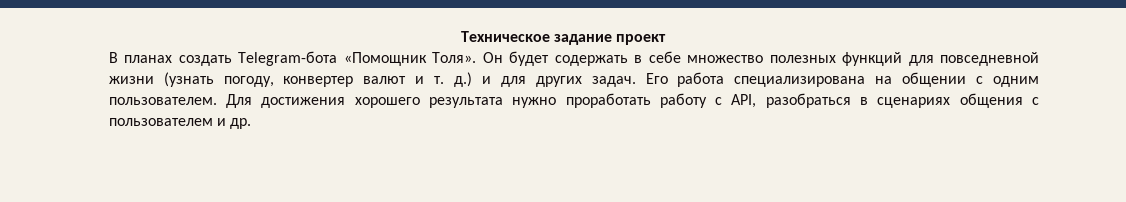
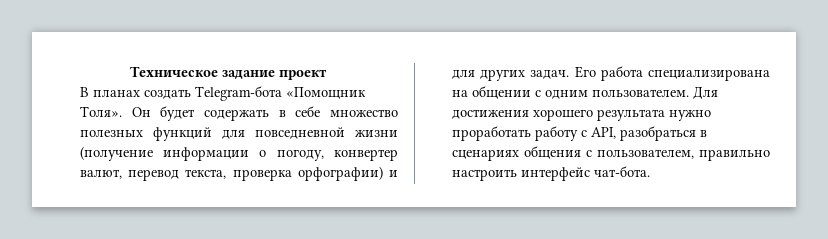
[163,72,473,87] (узнать погоду, конвертер валют и т. д.) -> [79,146,399,161] [79,166,383,181] (получение информации о погоду, конвертер валют, перевод текста, проверка орфографии)
[108,118,252,129] пользователем и др. -> [596,149,770,161] [451,166,650,181] пользователем, правильно настроить интерфейс чат-бота.

